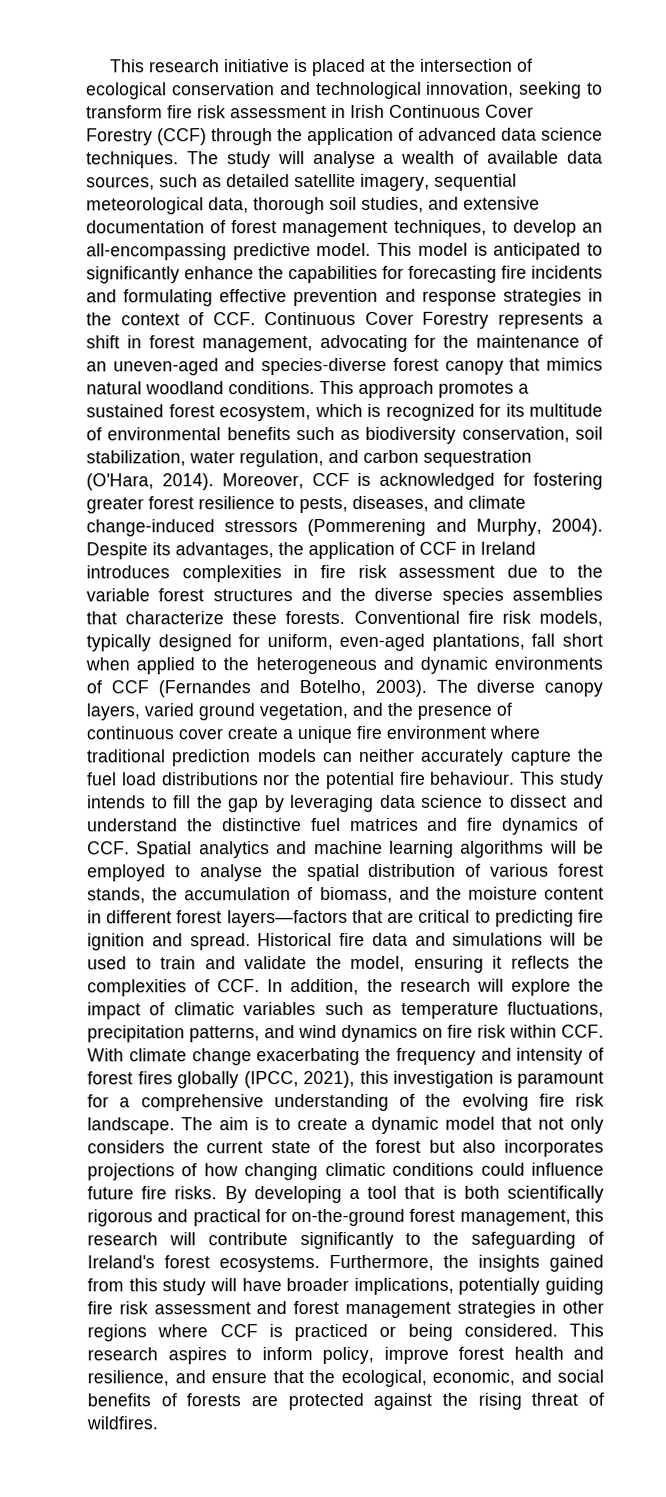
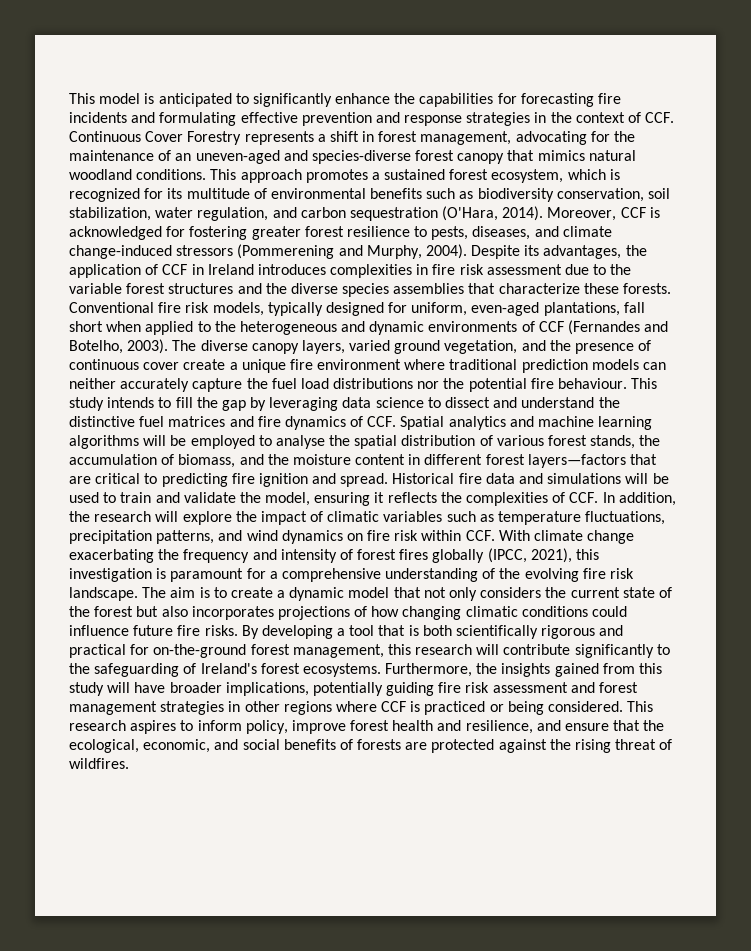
[110,58,534,77] [86,81,603,100] [86,104,534,119] [86,127,603,146] [86,150,604,169] [86,173,517,191] [86,196,540,215] [86,219,604,238] [86,242,413,261] This research initiative is placed at the intersection of ecological conservation and technological innovation, seeking to transform fire risk assessment in Irish Continuous Cover Forestry (CCF) through the application of advanced data science techniques. The study will analyse a wealth of available data sources, such as detailed satellite imagery, sequential meteorological data, thorough soil studies, and extensive documentation of forest management techniques, to develop an all-encompassing predictive model. This -> [69,93,95,104] This

